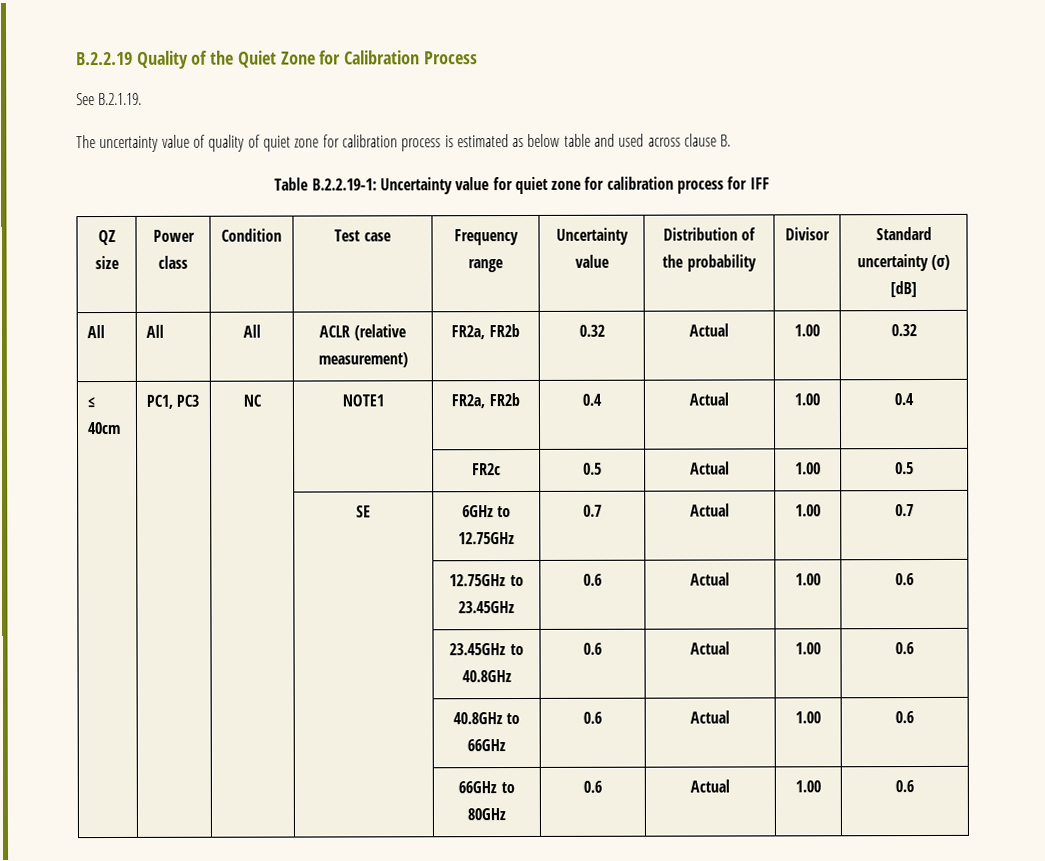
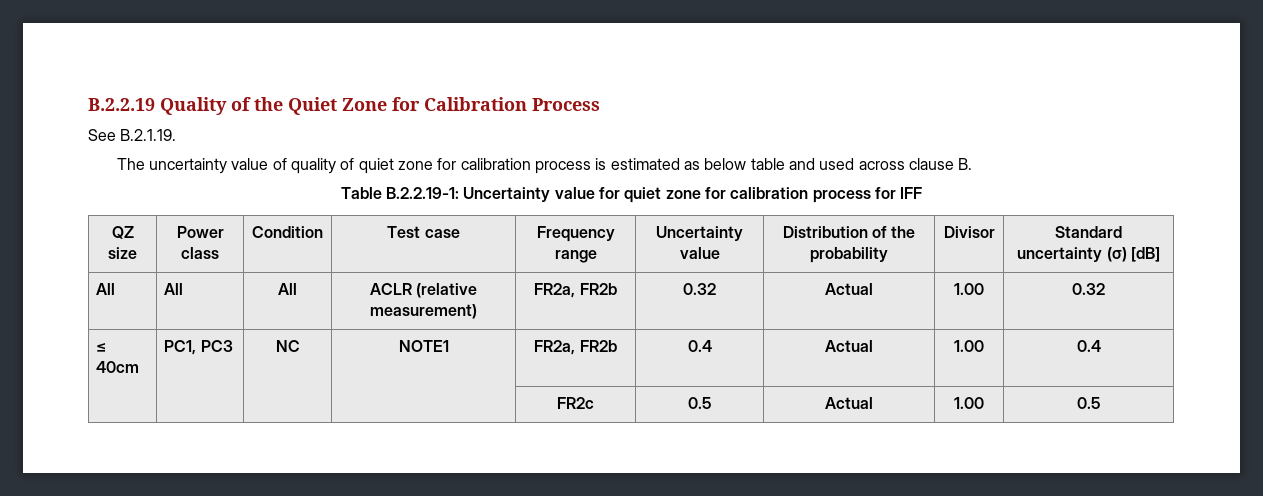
[356,505,371,518] [461,505,512,518] [458,532,515,545] [583,504,602,517] [690,503,730,517] [795,504,821,517] [895,504,914,517] [449,574,524,587] [458,601,515,614] [583,573,602,586] [690,572,730,586] [795,573,821,586] [895,573,914,586] [449,643,524,656] [461,670,512,683] [583,642,602,655] [690,641,730,655] [795,642,821,655] [895,642,914,655] [452,712,521,725] [467,739,506,752] [583,711,602,724] [690,710,730,724] [795,711,821,724] [895,711,914,724] [458,781,515,794] [467,808,506,821] [583,780,602,793] [690,779,730,793] [795,780,821,793] [895,780,914,793] // | | | SE | 6GHz to 12.75GHz | 0.7 | Actual | 1.00 | 0.7 // | | | | 12.75GHz to 23.45GHz | 0.6 | Actual | 1.00 | 0.6 // | | | | 23.45GHz to 40.8GHz | 0.6 | Actual | 1.00 | 0.6 // | | | | 40.8GHz to 66GHz | 0.6 | Actual | 1.00 | 0.6 // | | | | 66GHz to 80GHz | 0.6 | Actual | 1.00 | 0.6 -> (1100, 403) none

